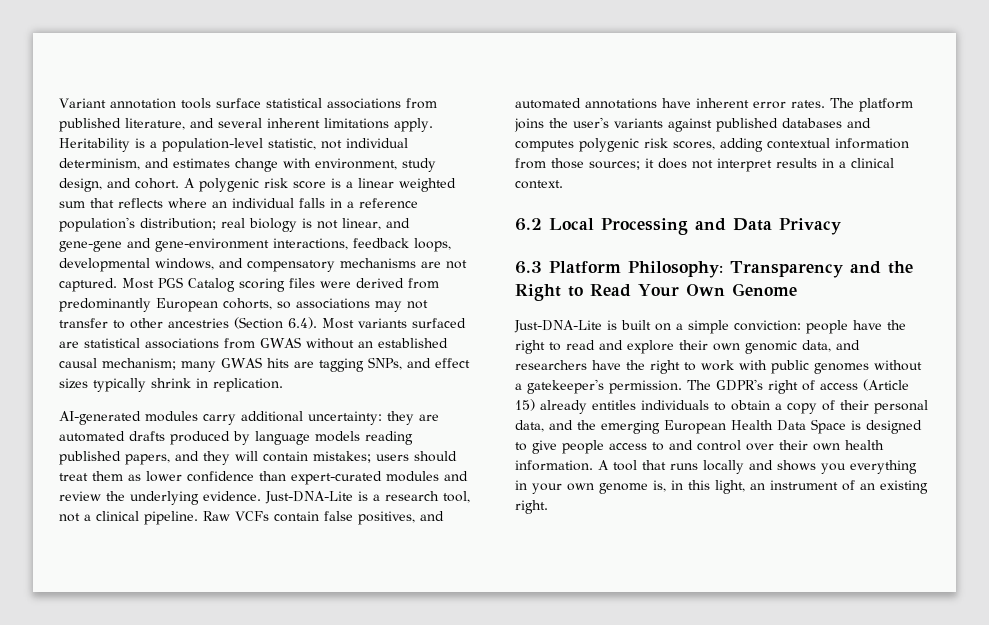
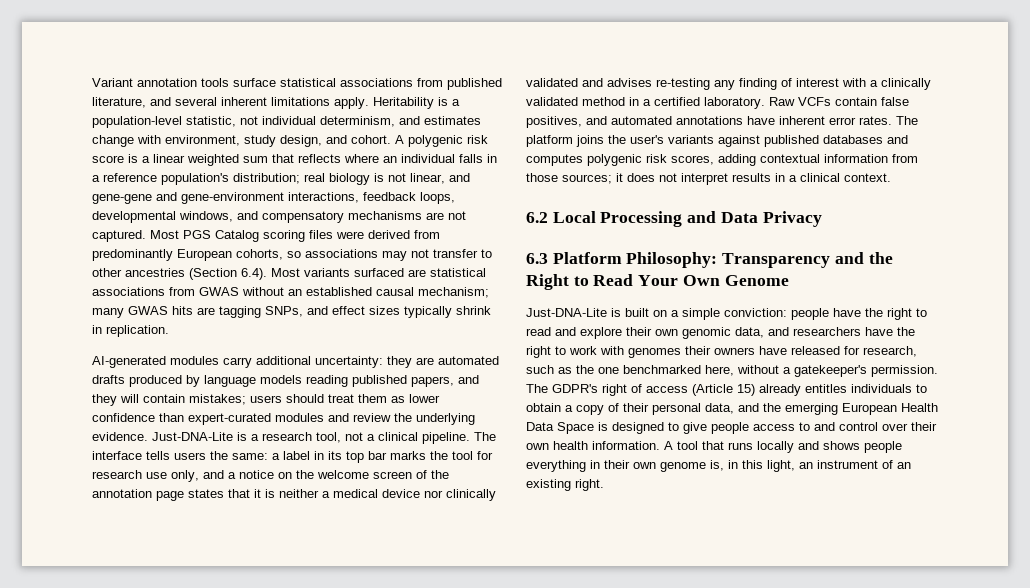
(198, 518) none -> [474,432,496,441] [92,451,493,463] [92,470,449,482] [92,489,496,501] [526,78,931,90] [526,97,765,109] The interface tells users the same: a label in its top bar marks the tool for research use only, and a notice on the welcome screen of the annotation page states that it is neither a medical device nor clinically validated and advises re-testing any finding of interest with a clinically validated method in a certified laboratory.
[771,360,869,374] public genomes -> [628,346,917,358] [526,365,734,376] genomes their owners have released for research, such as the one benchmarked here,
[821,463,846,474] you -> [864,441,902,453] people
[532,483,562,494] your -> [604,460,630,469] their

